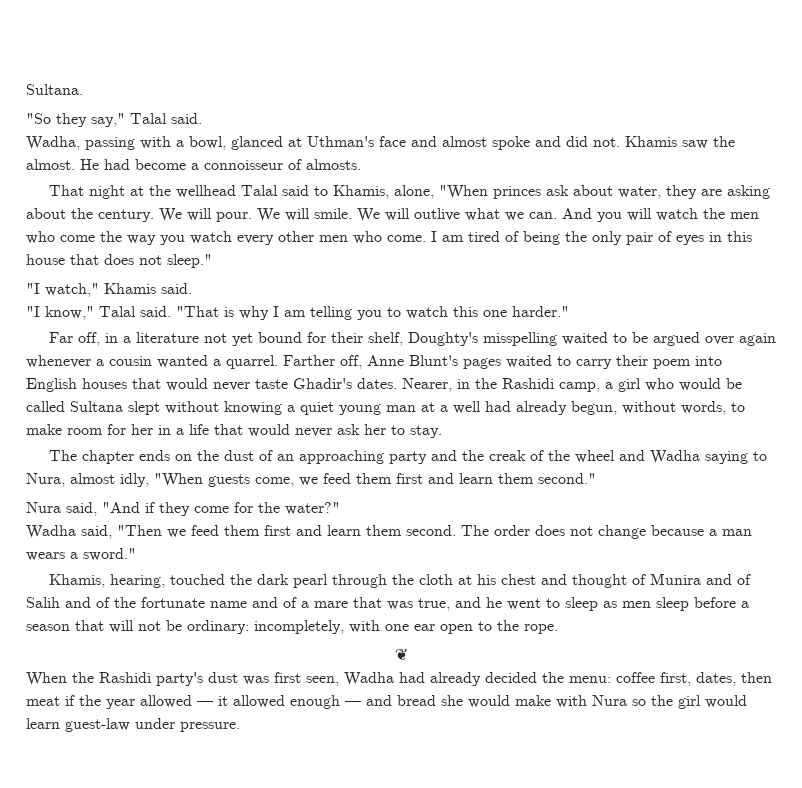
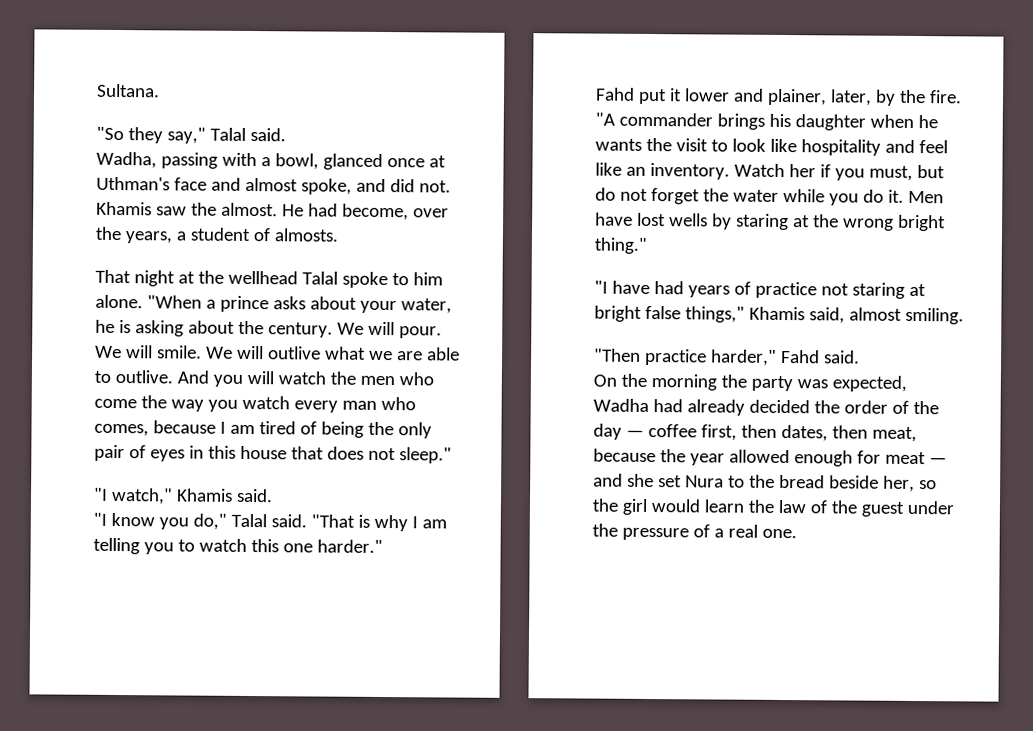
(283, 143) none -> [386,158,425,168] once
[492,136,530,150] spoke -> [300,178,352,195] spoke,
[135,159,283,170] become a connoisseur -> [341,203,449,221] [95,226,251,244] become, over the years, a student
[281,185,722,199] said to Khamis, alone, "When princes ask about water, they are -> [341,271,443,289] [95,294,452,314] [95,319,131,334] spoke to him alone. "When a prince asks about your water, he is
[529,212,557,219] can. -> [396,347,460,361] [94,369,173,384] are able to outlive.
[278,231,426,244] other men who come. -> [341,396,416,411] [94,420,216,437] man who comes, because
[45,306,94,320] know," -> [110,512,227,530] know you do,"
[48,332,776,346] [26,355,722,369] [26,378,742,392] [26,401,745,415] [26,424,442,438] [48,450,767,464] [26,473,596,487] [26,502,340,516] [26,525,752,539] [26,548,136,561] [48,573,751,588] [26,597,749,611] [26,620,558,634] [394,648,408,660] [26,672,339,686] Far off, in a literature not yet bound for their shelf, Doughty's misspelling waited to be argued over again whenever a cousin wanted a quarrel. Farther off, Anne Blunt's pages waited to carry their poem into English houses that would never taste Ghadir's dates. Nearer, in the Rashidi camp, a girl who would be called Sultana slept without knowing a quiet young man at a well had already begun, without words, to make room for her in a life that would never ask her to stay. // The chapter ends on the dust of an approaching party and the creak of the wheel and Wadha saying to Nura, almost idly, "When guests come, we feed them first and learn them second." // Nura said, "And if they come for the water?" // Wadha said, "Then we feed them first and learn them second. The order does not change because a man wears a sword." // Khamis, hearing, touched the dark pearl through the cloth at his chest and thought of Munira and of Salih and of the fortunate name and of a mare that was true, and he went to sleep as men sleep before a season that will not be ordinary: incompletely, with one ear open to the rope. // ❦ // When the Rashidi party's dust was first seen, -> [595,87,962,106] [595,112,938,131] [595,137,948,156] [595,162,945,181] [595,187,944,206] [595,212,946,232] [594,237,647,254] [594,280,926,299] [594,305,964,325] [594,348,860,366] [593,373,907,392] Fahd put it lower and plainer, later, by the fire. "A commander brings his daughter when he wants the visit to look like hospitality and feel like an inventory. Watch her if you must, but do not forget the water while you do it. Men have lost wells by staring at the wrong bright thing." // "I have had years of practice not staring at bright false things," Khamis said, almost smiling. // "Then practice harder," Fahd said. // On the morning the party was expected,
[569,676,611,683] menu: -> [843,400,939,415] [593,423,644,440] order of the day —
(691, 679) none -> [740,424,777,438] then
[26,695,75,706] meat if -> [871,426,917,443] [593,448,656,463] meat, because
[197,695,627,709] — it allowed enough — and bread she would make with Nura -> [793,450,947,467] [593,473,915,492] enough for meat — and she set Nura to the bread beside her,
[65,718,240,732] guest-law under pressure. -> [747,499,954,517] [592,523,797,541] the law of the guest under the pressure of a real one.

